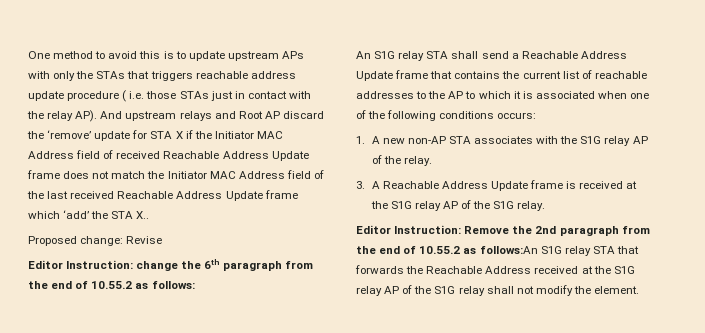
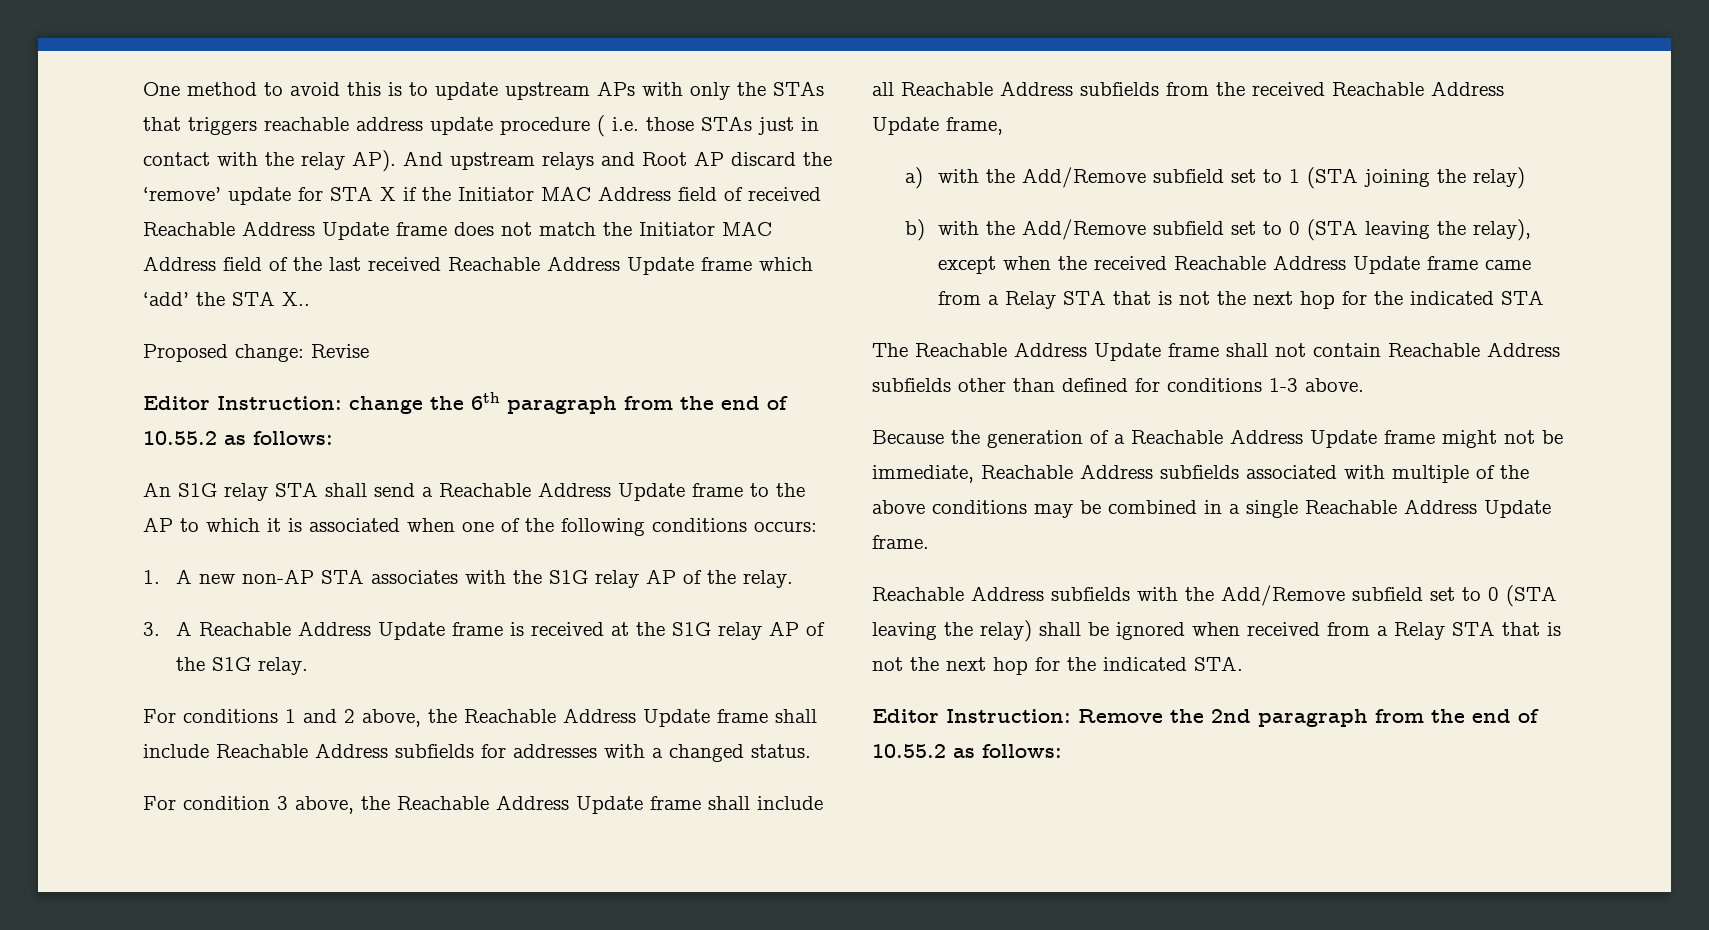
[430,70,647,79] [356,91,414,99] that contains the current list of reachable addresses -> (743, 490) none
(546, 206) none -> [143,708,817,727] [143,743,811,762] [143,795,823,814] [872,81,1504,96] [872,117,1003,135] [905,167,1526,189] [905,219,1532,241] [938,255,1532,274] [938,290,1545,309] [872,342,1560,361] [872,378,1364,392] [872,429,1563,448] [872,464,1529,483] [872,499,1551,518] [872,535,929,549] [872,585,1557,607] [872,620,1561,642] [872,656,1243,675] // For conditions 1 and 2 above, the Reachable Address Update frame shall include Reachable Address subfields for addresses with a changed status. // For condition 3 above, the Reachable Address Update frame shall include all Reachable Address subfields from the received Reachable Address Update frame, // a) with the Add/Remove subfield set to 1 (STA joining the relay) // b) with the Add/Remove subfield set to 0 (STA leaving the relay), except when the received Reachable Address Update frame came from a Relay STA that is not the next hop for the indicated STA // The Reachable Address Update frame shall not contain Reachable Address subfields other than defined for conditions 1-3 above. // Because the generation of a Reachable Address Update frame might not be immediate, Reachable Address subfields associated with multiple of the above conditions may be combined in a single Reachable Address Update frame. // Reachable Address subfields with the Add/Remove subfield set to 0 (STA leaving the relay) shall be ignored when received from a Relay STA that is not the next hop for the indicated STA.
[479,246,639,256] [355,265,635,274] [356,285,640,296] follows:An S1G relay STA that forwards the Reachable Address received at the S1G relay AP of the S1G relay shall not modify the element. -> [982,744,1062,758] follows:

